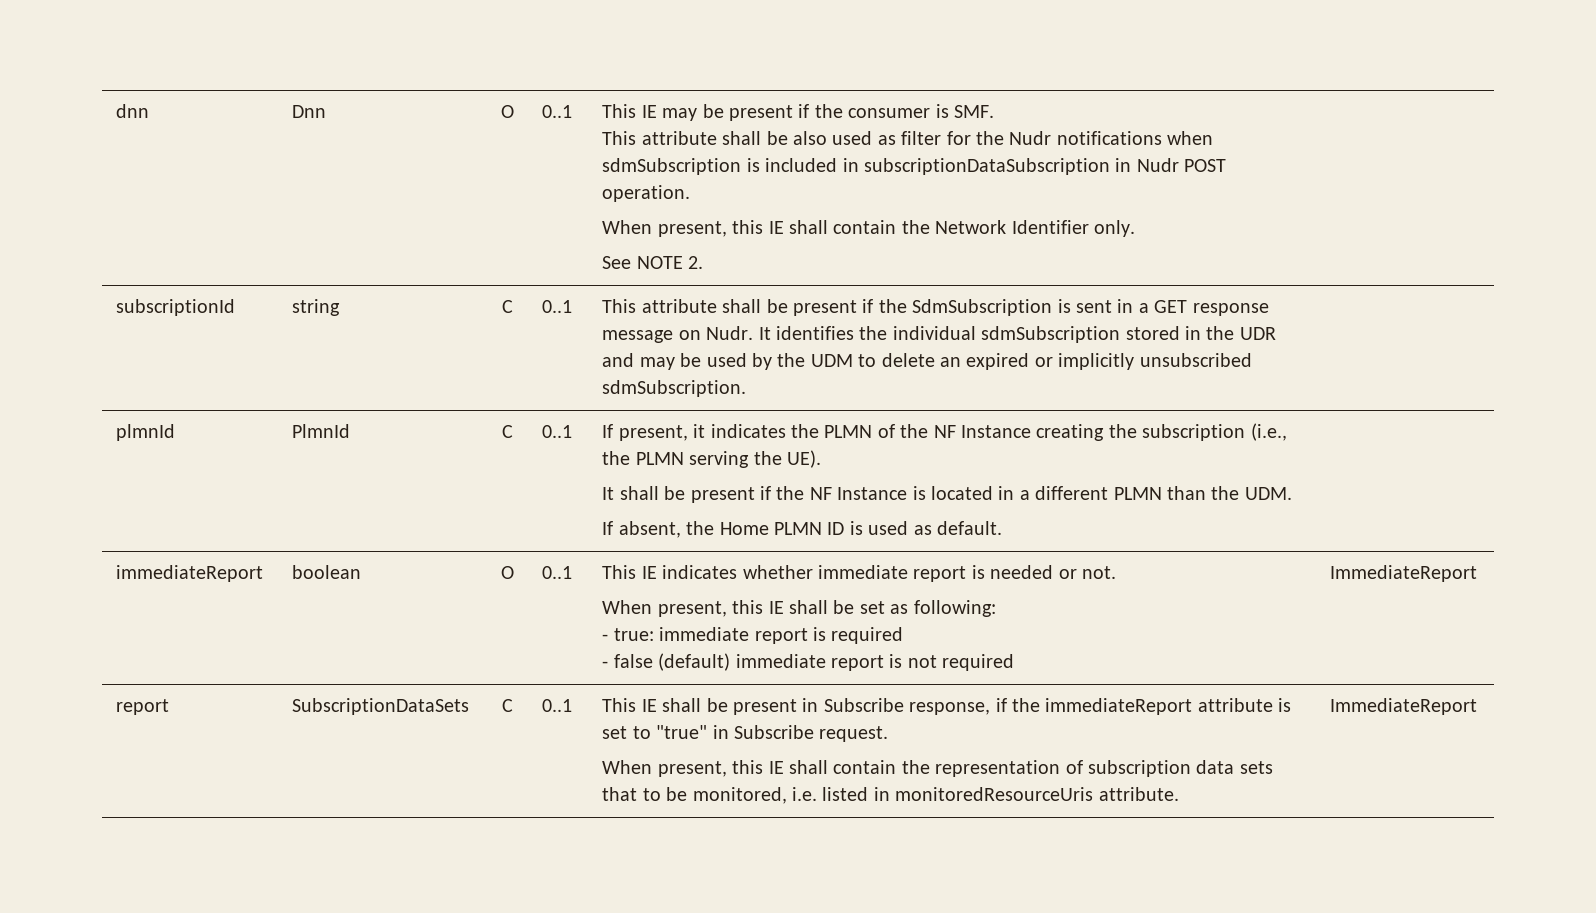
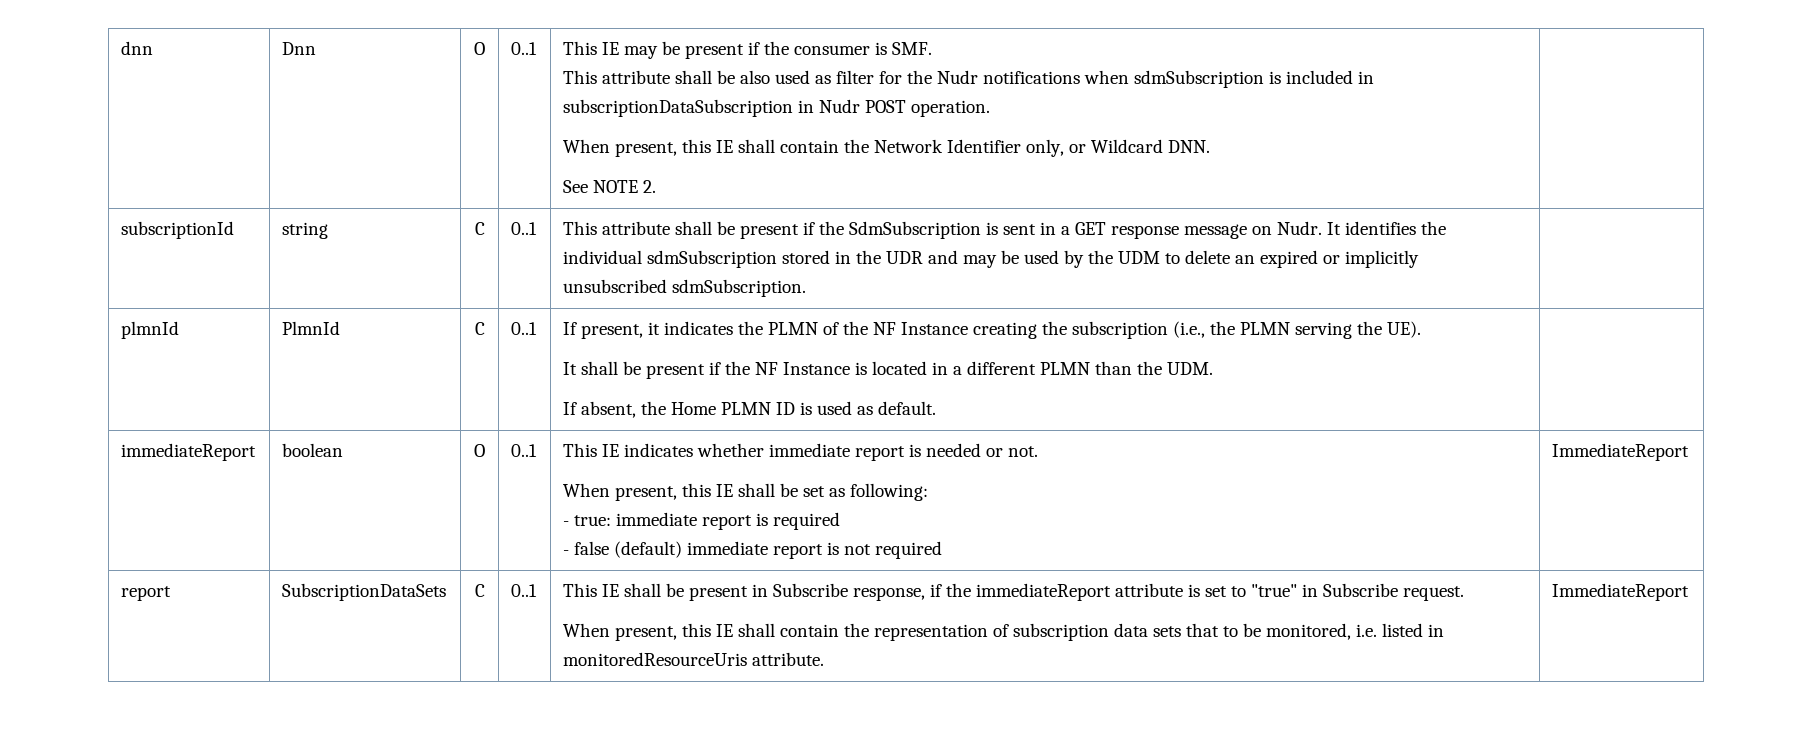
[1094,220,1136,237] only. -> [1026,139,1211,157] only, or Wildcard DNN.

